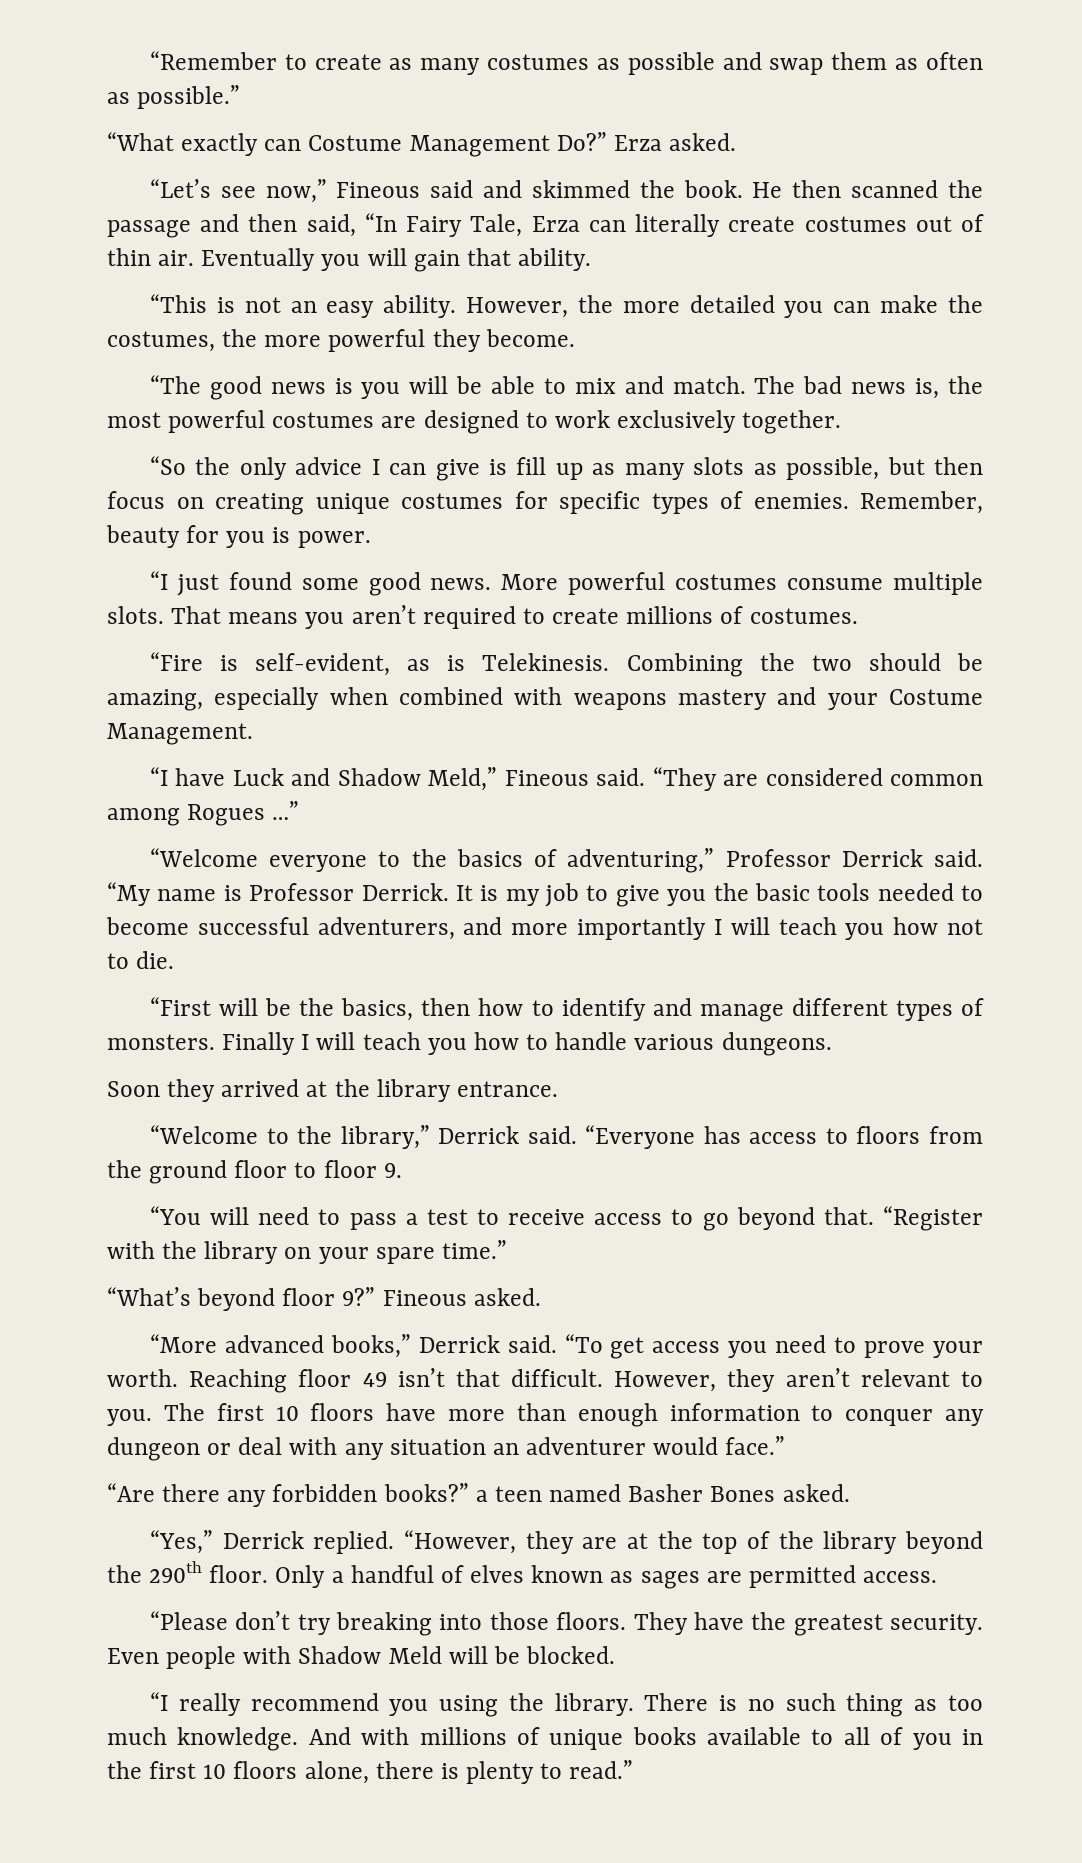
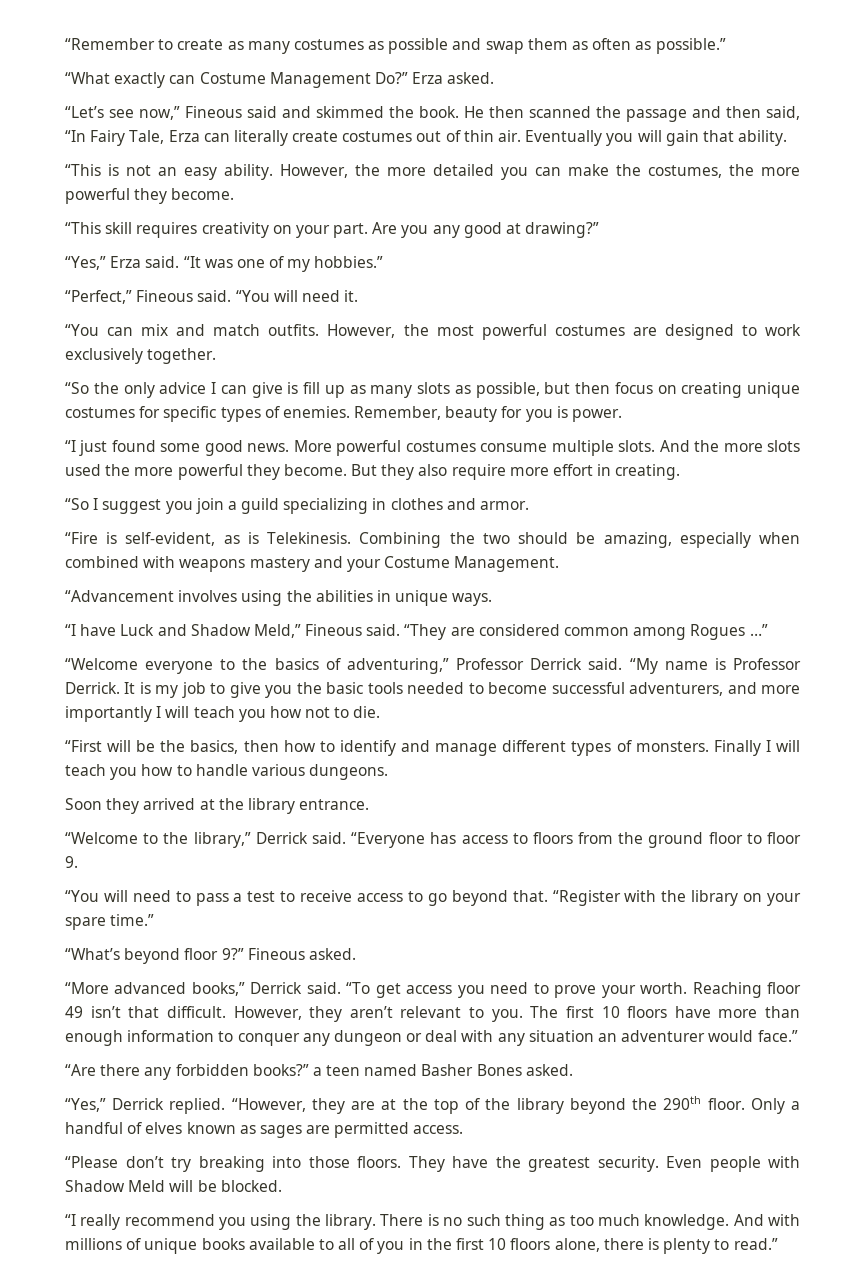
[149,375,940,400] “The good news is you will be able to mix and match. The bad news is, -> [65,222,600,238] [65,256,384,272] [65,290,359,304] [65,324,396,338] “This skill requires creativity on your part. Are you any good at drawing?” // “Yes,” Erza said. “It was one of my hobbies.” // “Perfect,” Fineous said. “You will need it. // “You can mix and match outfits. However,
[171,605,858,629] That means you aren’t required to create millions of costumes. -> [659,440,800,452] [65,464,681,480] [65,498,530,514] And the more slots used the more powerful they become. But they also require more effort in creating. // “So I suggest you join a guild specializing in clothes and armor.
(253, 734) none -> [65,590,493,606] // “Advancement involves using the abilities in unique ways.

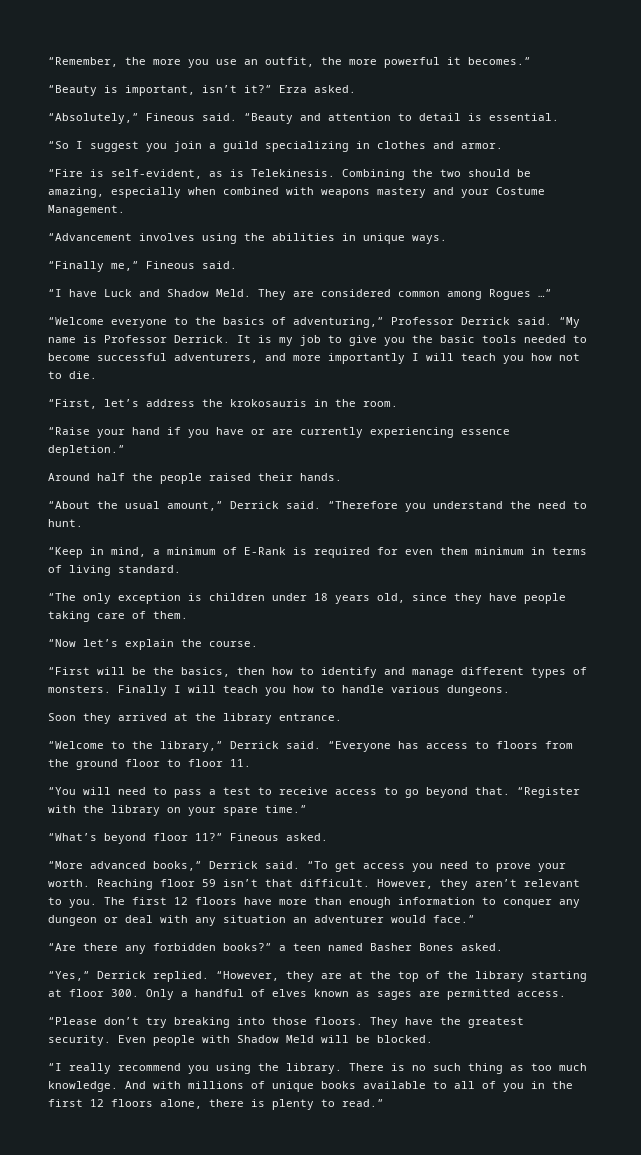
[65,38,726,54] [65,72,495,88] [65,106,800,122] [65,130,788,146] [65,164,800,180] [65,188,235,204] [65,222,600,238] [65,256,384,272] [65,290,359,304] [65,324,801,340] [65,348,217,364] [65,382,800,398] [65,406,623,422] [65,440,800,456] [65,464,681,480] “Remember to create as many costumes as possible and swap them as often as possible.” // “What exactly can Costume Management Do?” Erza asked. // “Let’s see now,” Fineous said and skimmed the book. He then scanned the passage and then said, “In Fairy Tale, Erza can literally create costumes out of thin air. Eventually you will gain that ability. // “This is not an easy ability. However, the more detailed you can make the costumes, the more powerful they become. // “This skill requires creativity on your part. Are you any good at drawing?” // “Yes,” Erza said. “It was one of my hobbies.” // “Perfect,” Fineous said. “You will need it. // “You can mix and match outfits. However, the most powerful costumes are designed to work exclusively together. // “So the only advice I can give is fill up as many slots as possible, but then focus on creating unique costumes for specific types of enemies. Remember, beauty for you is power. // “I just found some good news. More powerful costumes consume multiple slots. And the more slots used the more powerful they become. But they also require more effort in creating. -> [48,57,531,68] [48,85,356,96] [48,113,559,124] “Remember, the more you use an outfit, the more powerful it becomes.” // “Beauty is important, isn’t it?” Erza asked. // “Absolutely,” Fineous said. “Beauty and attention to detail is essential.
(493, 599) none -> [48,261,237,272] // “Finally me,” Fineous said.
[253,624,447,640] Meld,” Fineous said. “They -> [216,289,286,300] Meld. They
(381, 712) none -> [48,399,398,409] [48,427,510,438] [48,445,125,456] [48,473,342,484] [48,501,587,512] [48,519,83,527] [48,547,587,558] [48,565,181,576] [48,593,566,604] [48,611,188,622] [48,639,258,650] // “First, let’s address the krokosauris in the room. // “Raise your hand if you have or are currently experiencing essence depletion.” // Around half the people raised their hands. // “About the usual amount,” Derrick said. “Therefore you understand the need to hunt. // “Keep in mind, a minimum of E-Rank is required for even them minimum in terms of living standard. // “The only exception is children under 18 years old, since they have people taking care of them. // “Now let’s explain the course.
[65,856,78,868] 9. -> [230,759,251,767] 11.
[221,948,244,960] 9?” -> [195,833,223,841] 11?”
[65,1006,83,1018] 49 -> [202,879,216,887] 59
[601,1006,620,1018] 10 -> [174,897,188,905] 12
[569,1096,745,1114] beyond the 290th floor. -> [531,971,587,982] [48,989,139,997] starting at floor 300.
[488,1238,507,1250] 10 -> [90,1099,104,1107] 12

